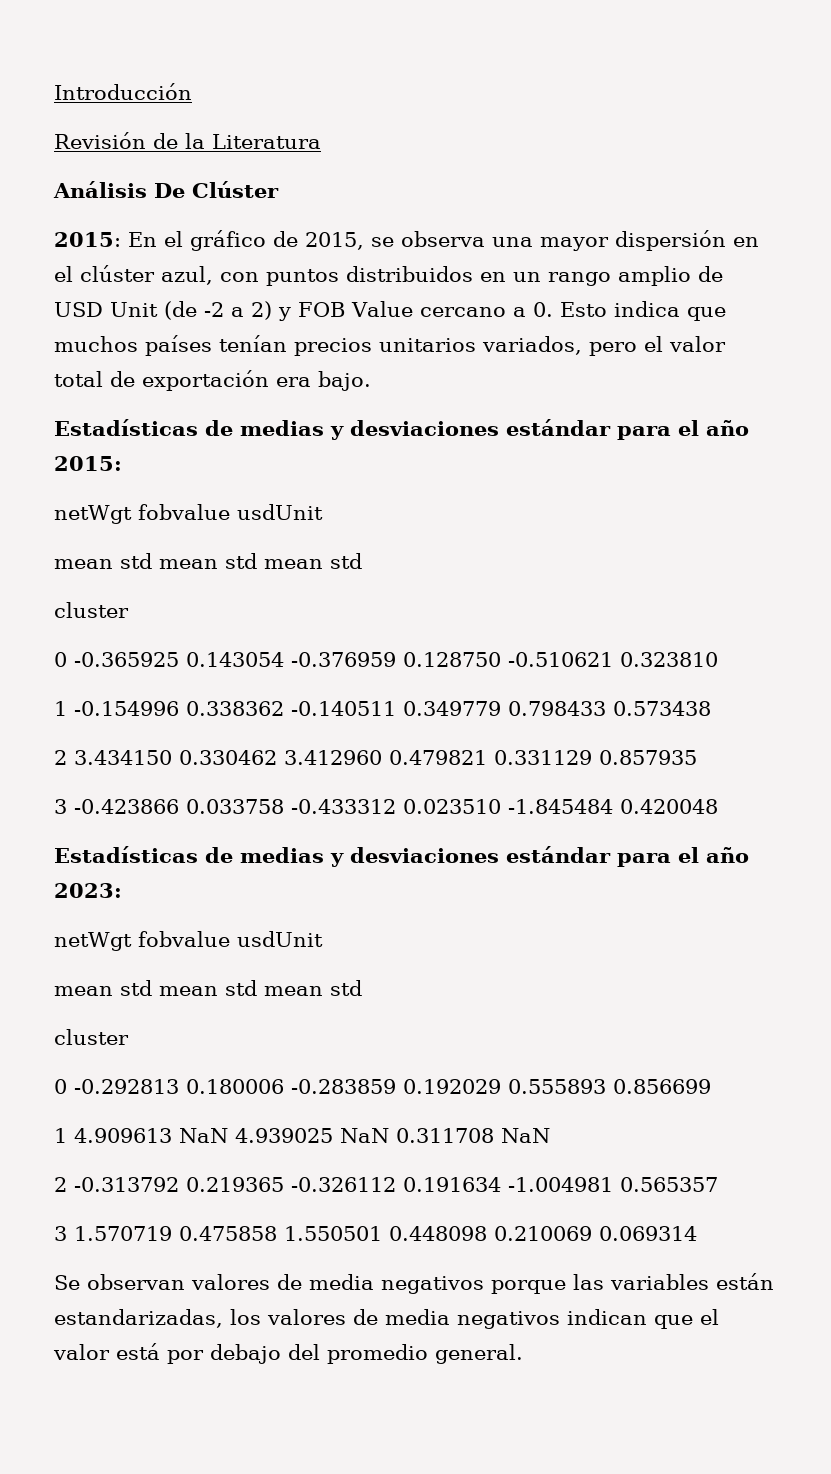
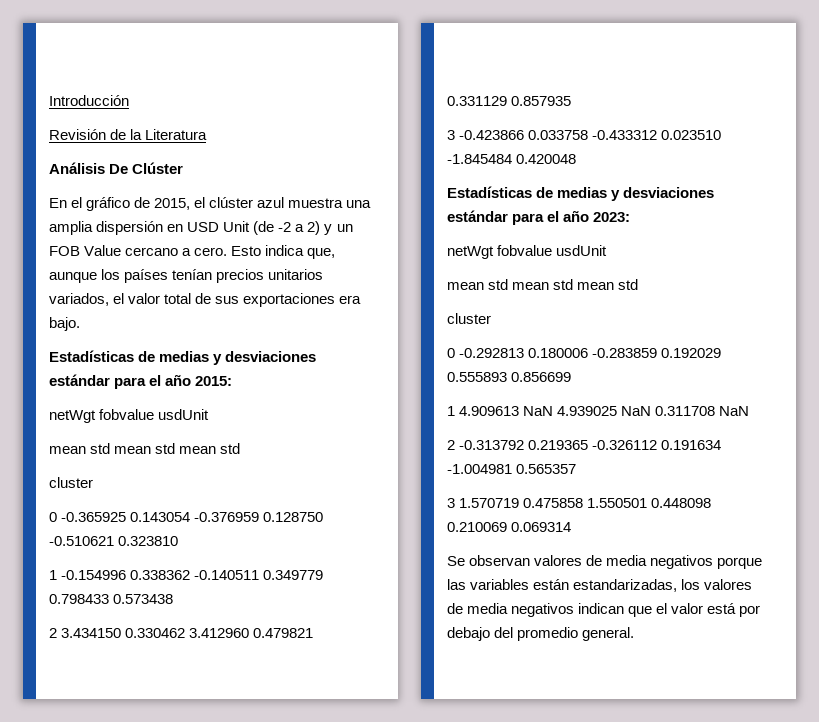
[54,232,121,247] 2015: -> (184, 168) none
[371,230,759,251] [54,265,723,286] se observa una mayor dispersión en el clúster azul, con puntos distribuidos en un rango amplio de -> [194,197,372,208] [49,221,184,235] el clúster azul muestra una amplia dispersión en
(291, 314) none -> [336,224,353,232] un
[532,302,553,317] 0. -> [194,247,228,256] cero.
[686,307,726,321] [54,336,138,352] que muchos -> [307,248,336,259] [49,269,121,283] que, aunque los
[589,342,637,356] pero -> (109, 299) none
[142,370,269,391] exportación -> [215,293,336,307] sus exportaciones

